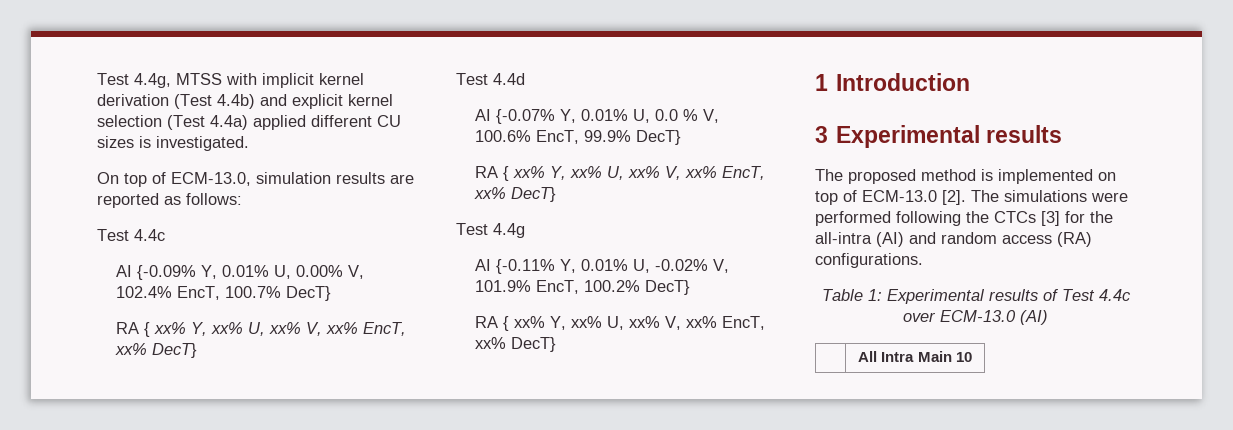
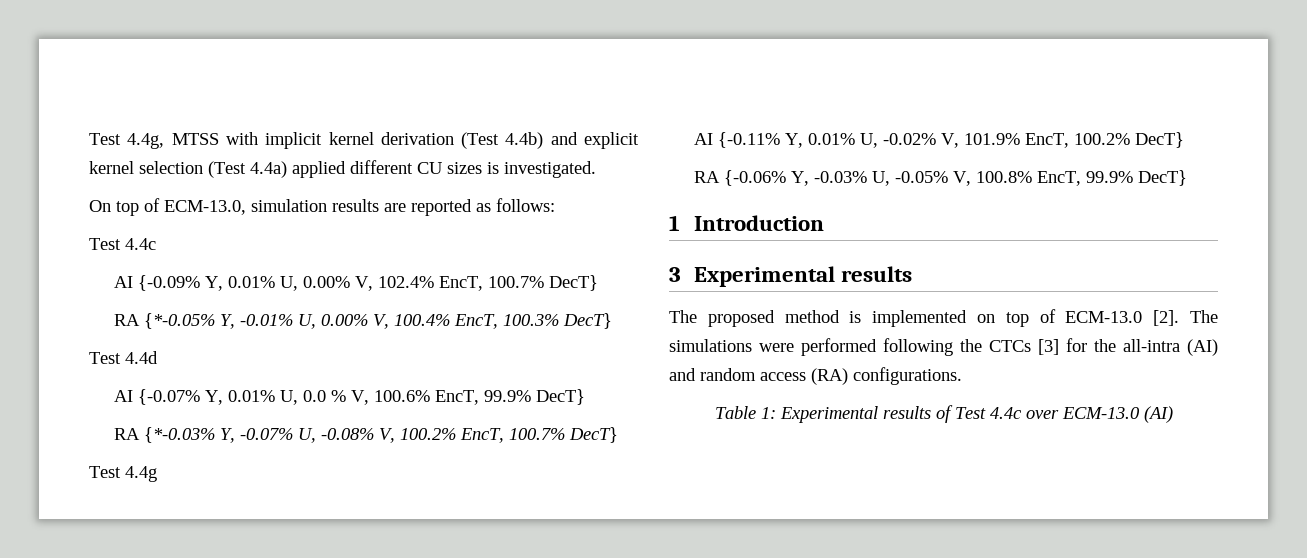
[144,322,407,337] [115,343,148,355] { xx% Y, xx% U, xx% V, xx% EncT, xx% -> [143,313,559,329] {*-0.05% Y, -0.01% U, 0.00% V, 100.4% EncT, 100.3%
[503,166,766,181] [474,187,507,199] { xx% Y, xx% U, xx% V, xx% EncT, xx% -> [143,427,565,443] {*-0.03% Y, -0.07% U, -0.08% V, 100.2% EncT, 100.7%
[503,316,766,331] [475,337,507,349] { xx% Y, xx% U, xx% V, xx% EncT, xx% -> [723,170,1133,186] {-0.06% Y, -0.03% U, -0.05% V, 100.8% EncT, 99.9%
[858,351,972,362] // | All Intra Main 10 -> (1173, 414) none

